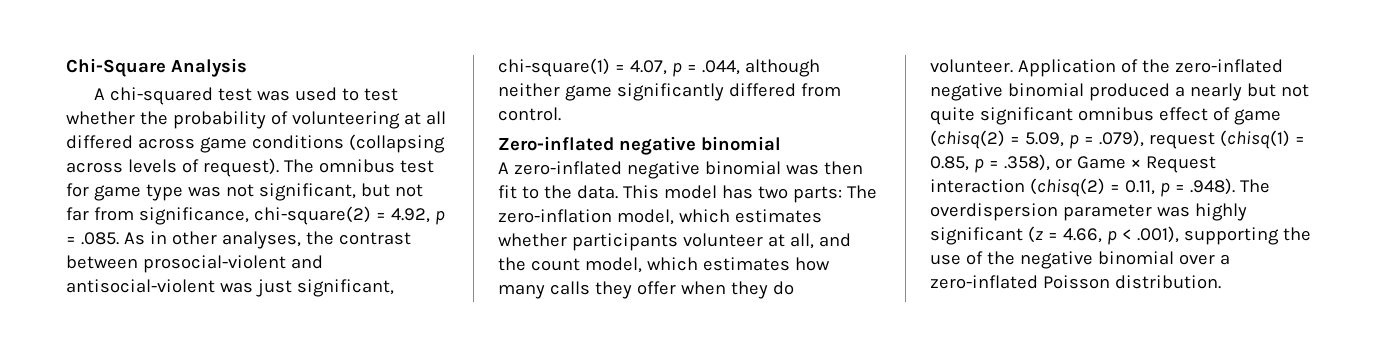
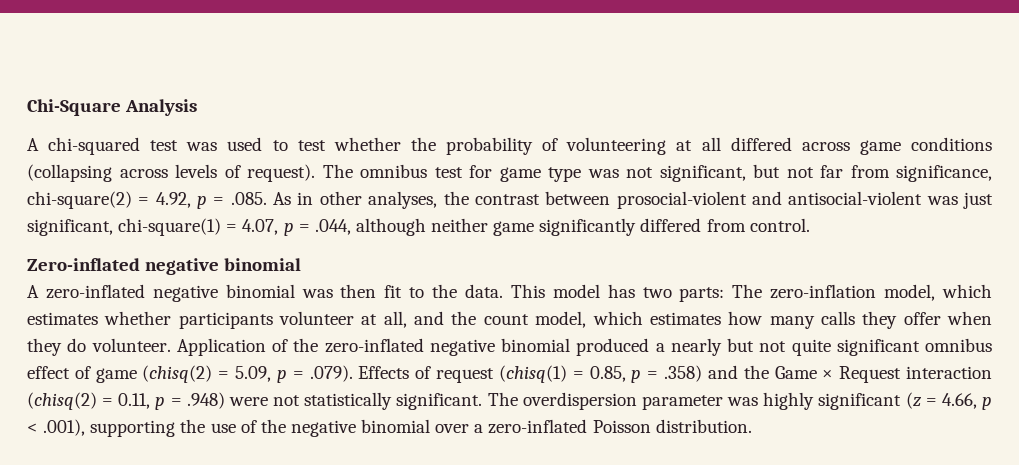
[1098,130,1144,147] .079), -> [309,365,432,382] .079). Effects of
[1003,154,1072,171] .358), or -> [664,365,769,382] .358) and the
[1189,178,1235,195] .948). -> [186,392,483,410] .948) were not statistically significant.

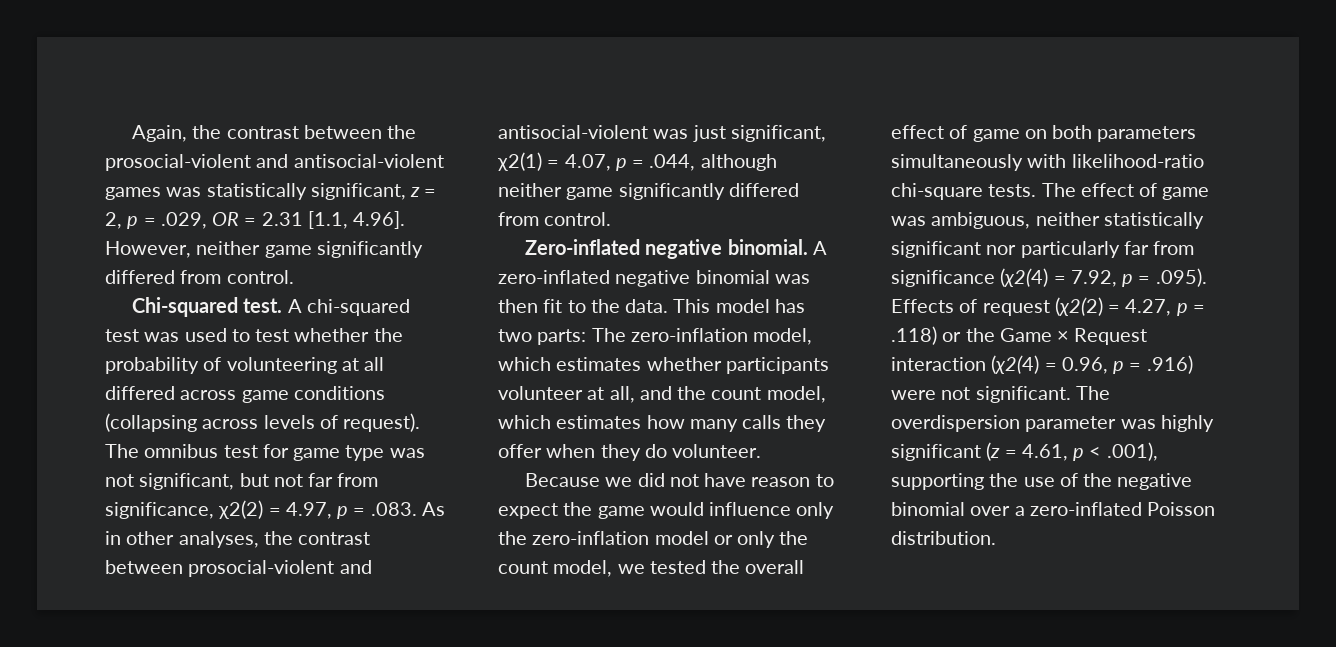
[27,99,198,116] Chi-Square Analysis // -> [131,125,417,142] [105,154,444,171] [105,183,437,200] [105,211,406,229] [105,241,423,258] [105,270,294,284] [131,297,283,317] Again, the contrast between the prosocial-violent and antisocial-violent games was statistically significant, z = 2, p = .029, OR = 2.31 [1.1, 4.96]. However, neither game significantly differed from control. // Chi-squared test.
[27,191,267,209] chi-square(2) = 4.92, p = .085. -> [218,500,417,519] χ2(2) = 4.97, p = .083.
[118,218,222,236] chi-square(1) -> [497,152,542,171] χ2(1)
[224,258,302,271] binomial // -> [727,239,808,255] binomial.
[176,338,992,356] [27,365,353,383] Application of the zero-inflated negative binomial produced a nearly but not quite significant omnibus effect of game (chisq(2) = 5.09, p = .079). -> [524,473,834,487] [498,502,835,519] [498,531,809,548] [498,560,805,577] [891,125,1197,142] [891,154,1204,171] [891,183,1210,200] [891,212,1204,229] [891,241,1195,258] [891,268,1207,287] // Because we did not have reason to expect the game would influence only the zero-inflation model or only the count model, we tested the overall effect of game on both parameters simultaneously with likelihood-ratio chi-square tests. The effect of game was ambiguous, neither statistically significant nor particularly far from significance (χ2(4) = 7.92, p = .095).
[498,365,738,383] (chisq(1) = 0.85, p = .358) and -> [1054,297,1205,316] [891,326,962,345] (χ2(2) = 4.27, p = .118) or
[27,392,225,410] (chisq(2) = 0.11, p = .948) -> [991,355,1193,374] (χ2(4) = 0.96, p = .916)
[304,392,393,410] statistically -> (971, 393) none
[941,393,977,409] 4.66, -> [1021,444,1068,461] 4.61,

